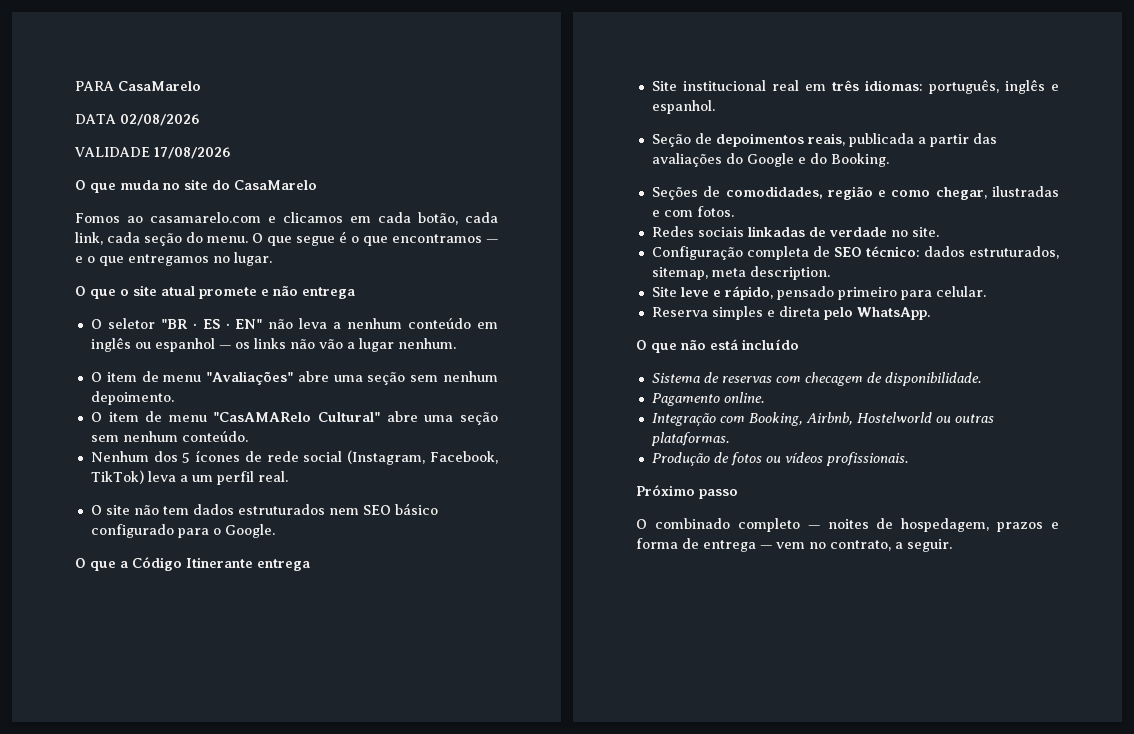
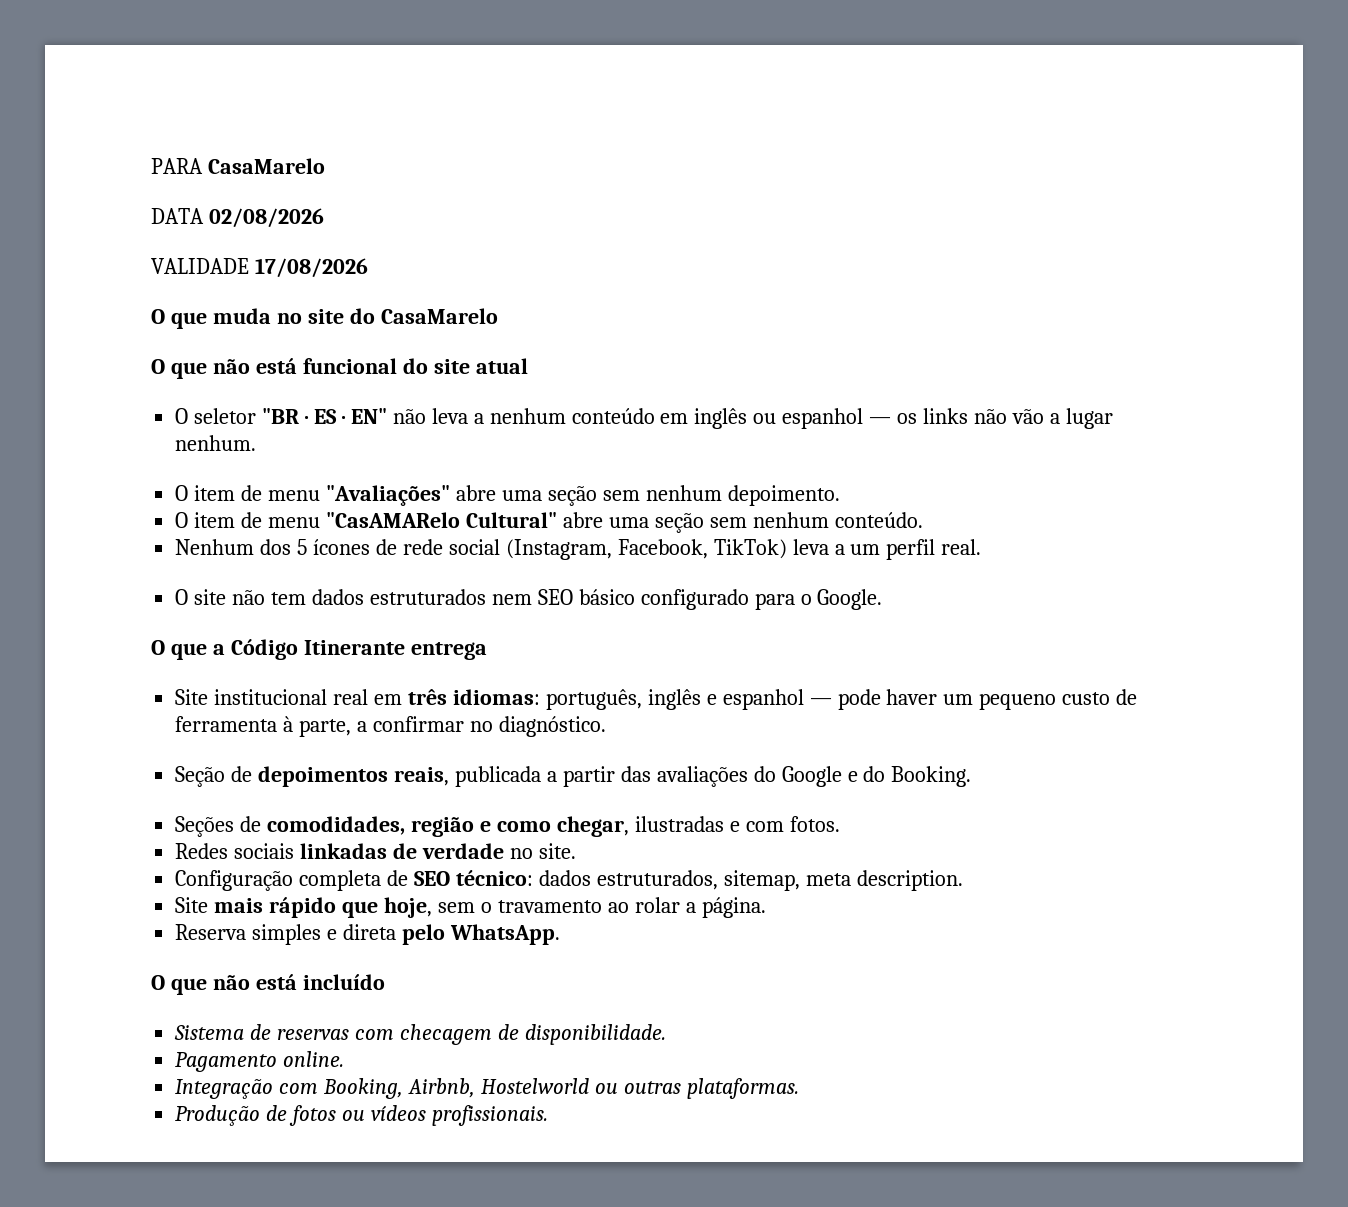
[75,212,498,225] [75,231,498,246] [75,252,272,266] [75,285,355,299] Fomos ao casamarelo.com e clicamos em cada botão, cada link, cada seção do menu. O que segue é o que encontramos — e o que entregamos no lugar. // O que o site atual promete e não entrega -> [151,358,528,379] O que não está funcional do site atual
[651,100,715,114] espanhol. -> [722,689,1138,710] [175,716,606,737] espanhol — pode haver um pequeno custo de ferramenta à parte, a confirmar no diagnóstico.
[680,286,986,300] leve e rápido, pensado primeiro para celular. -> [214,897,766,918] mais rápido que hoje, sem o travamento ao rolar a página.
[636,485,738,499] [636,518,1059,532] [636,538,952,552] // Próximo passo // O combinado completo — noites de hospedagem, prazos e forma de entrega — vem no contrato, a seguir. -> (548, 1115) none

